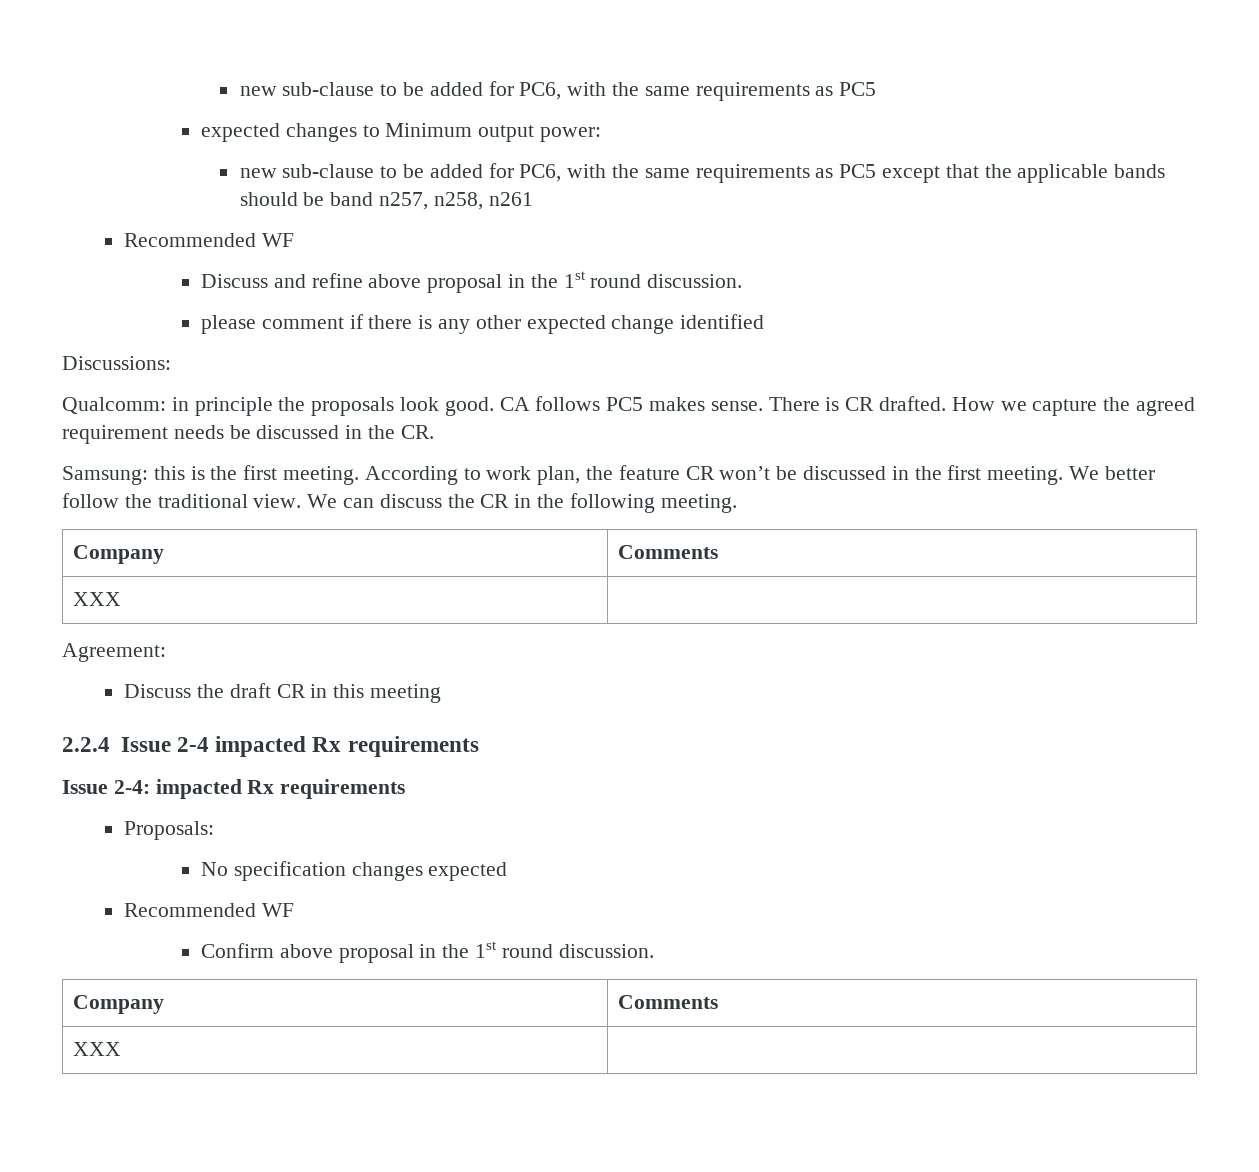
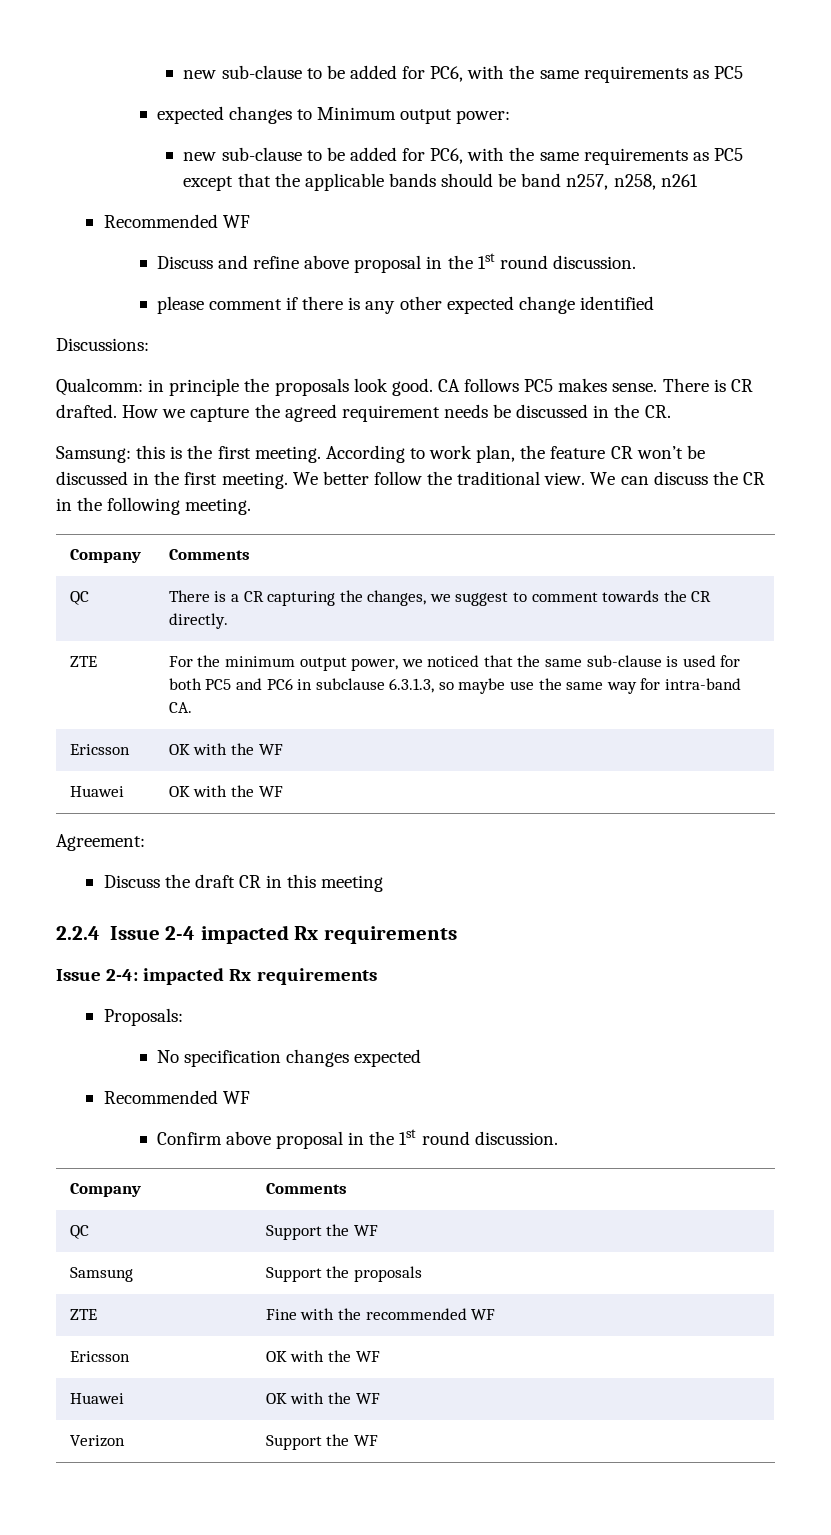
[72,592,121,606] XXX | -> [69,591,89,605] [168,590,712,606] [168,613,228,629] [69,656,97,667] [168,655,741,671] [168,678,742,694] [168,702,192,713] [69,744,130,755] [168,743,283,755] [69,786,124,797] [168,785,283,797] QC | There is a CR capturing the changes, we suggest to comment towards the CR directly. // ZTE | For the minimum output power, we noticed that the same sub-clause is used for both PC5 and PC6 in subclause 6.3.1.3, so maybe use the same way for intra-band CA. // Ericsson | OK with the WF // Huawei | OK with the WF
[72,1042,121,1056] XXX | -> [69,1225,89,1239] [265,1224,378,1240] [69,1267,133,1282] [265,1266,422,1282] [69,1309,97,1320] [265,1308,496,1320] [69,1351,130,1362] [265,1350,380,1362] [69,1393,124,1404] [265,1392,380,1404] [69,1435,125,1447] [265,1434,378,1450] QC | Support the WF // Samsung | Support the proposals // ZTE | Fine with the recommended WF // Ericsson | OK with the WF // Huawei | OK with the WF // Verizon | Support the WF

